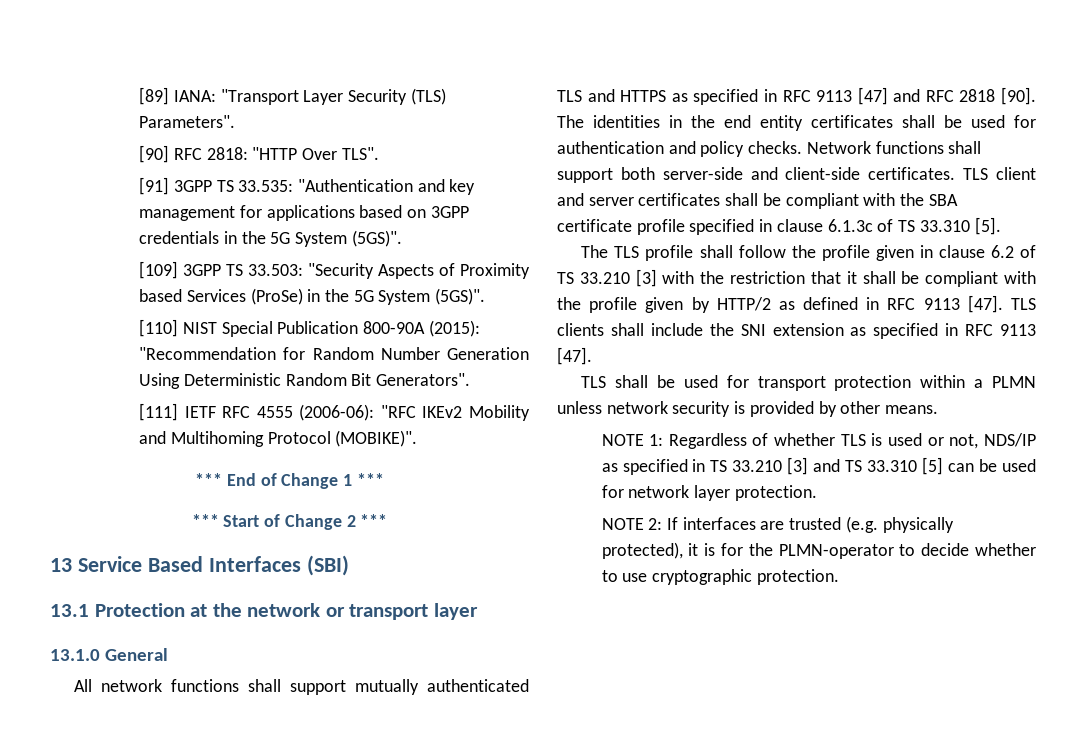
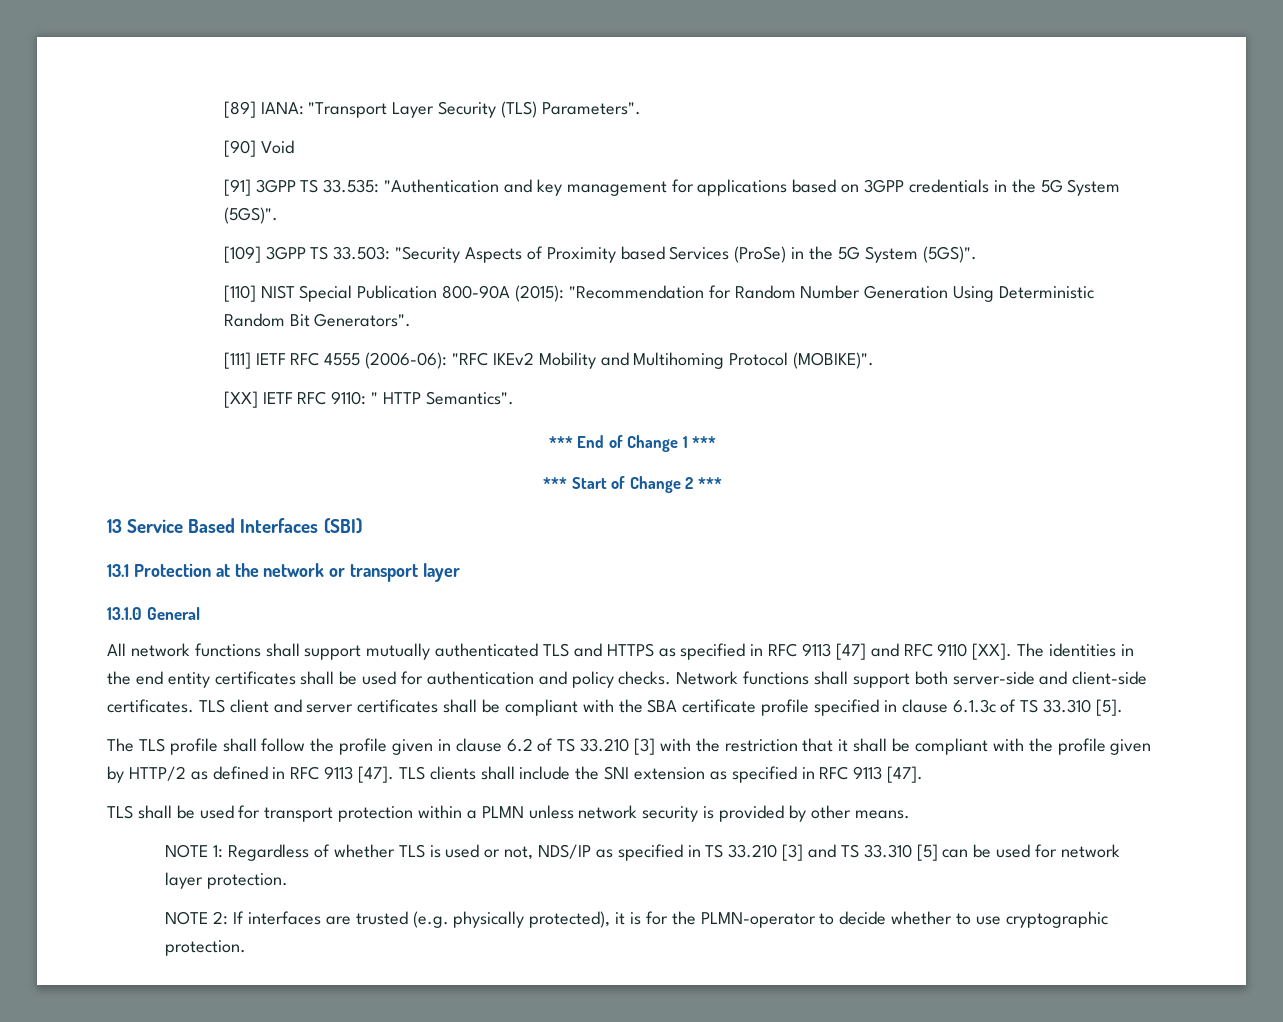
[173,147,379,160] RFC 2818: "HTTP Over TLS". -> [260,140,294,154] Void
(418, 438) none -> [223,391,514,408] // [XX] IETF RFC 9110: " HTTP Semantics".
[959,87,1036,105] 2818 [90]. -> [937,643,1013,660] 9110 [XX].

